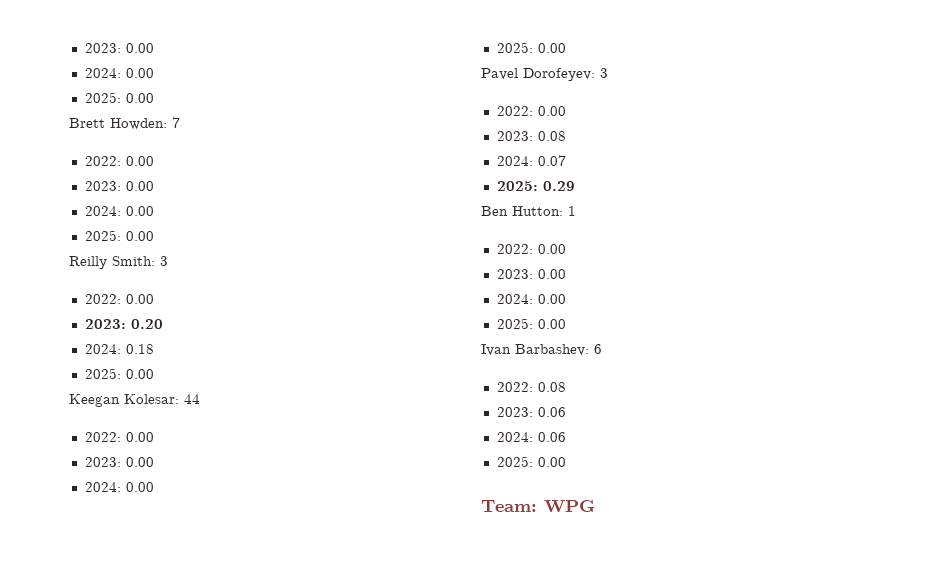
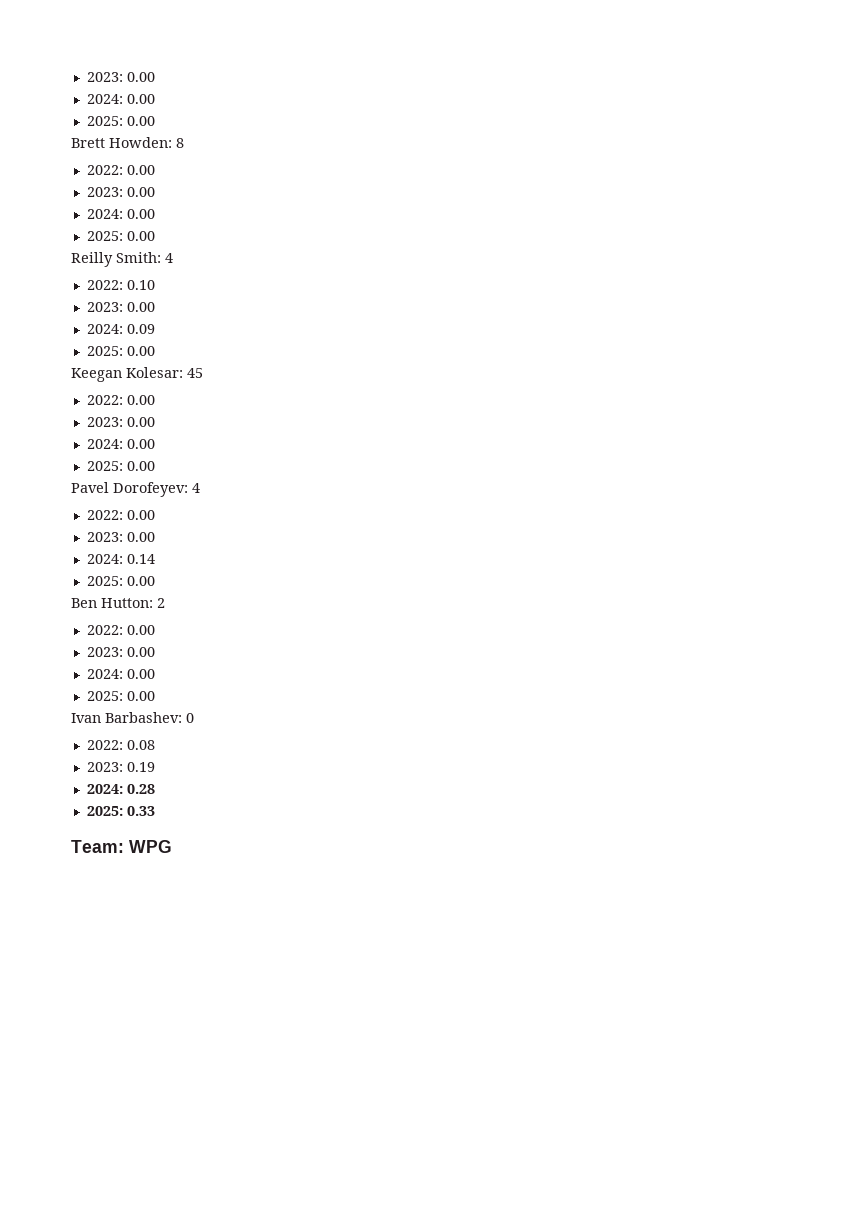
[172,117,180,128] 7 -> [176,138,184,148] 8
[160,256,168,266] [84,294,154,304] [84,319,163,329] [84,344,154,354] 3 // 2022: 0.00 // 2023: 0.20 // 2024: 0.18 -> [165,253,173,263] [86,280,155,290] [86,302,155,312] [86,324,155,334] 4 // 2022: 0.10 // 2023: 0.00 // 2024: 0.09
[184,394,200,404] 44 -> [187,368,203,378] 45
[600,68,608,78] [496,106,566,116] [496,131,566,141] [496,155,566,166] [496,181,575,191] 3 // 2022: 0.00 // 2023: 0.08 // 2024: 0.07 // 2025: 0.29 -> [192,483,200,493] [86,510,155,520] [86,532,155,542] [86,554,155,564] [86,576,155,586] 4 // 2022: 0.00 // 2023: 0.00 // 2024: 0.14 // 2025: 0.00
[568,206,576,216] 1 -> [157,598,165,608] 2
[594,344,602,354] 6 -> [186,713,194,723] 0
[537,407,566,417] [496,432,566,442] [496,456,566,467] 0.06 // 2024: 0.06 // 2025: 0.00 -> [126,762,155,772] [86,784,155,794] [86,806,155,816] 0.19 // 2024: 0.28 // 2025: 0.33

